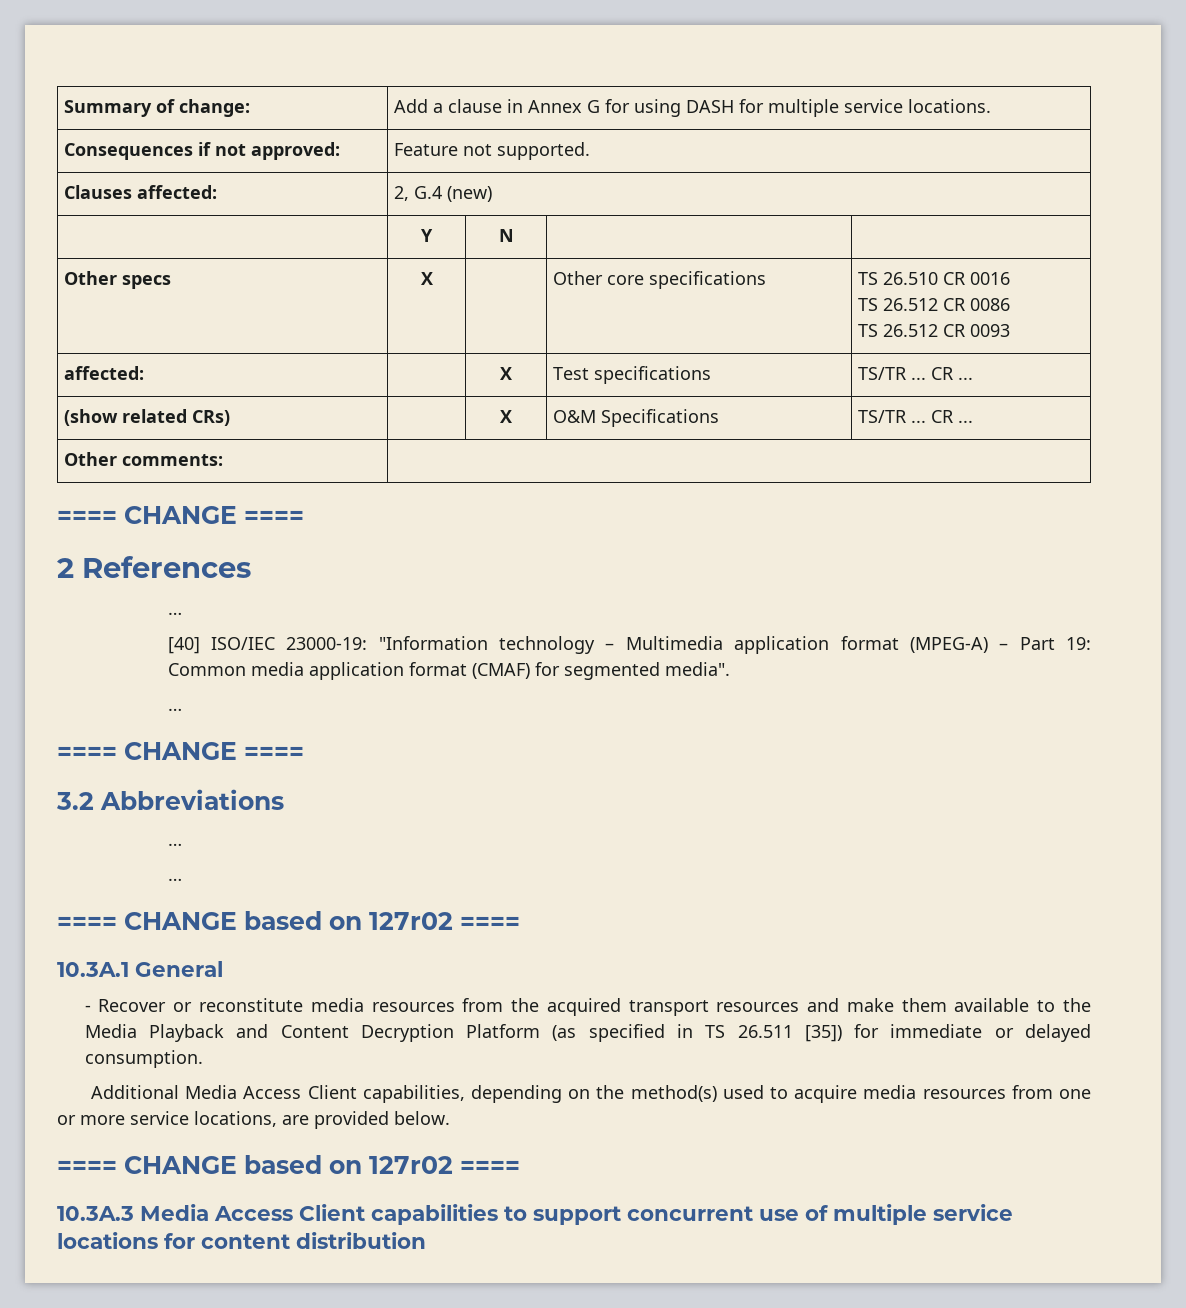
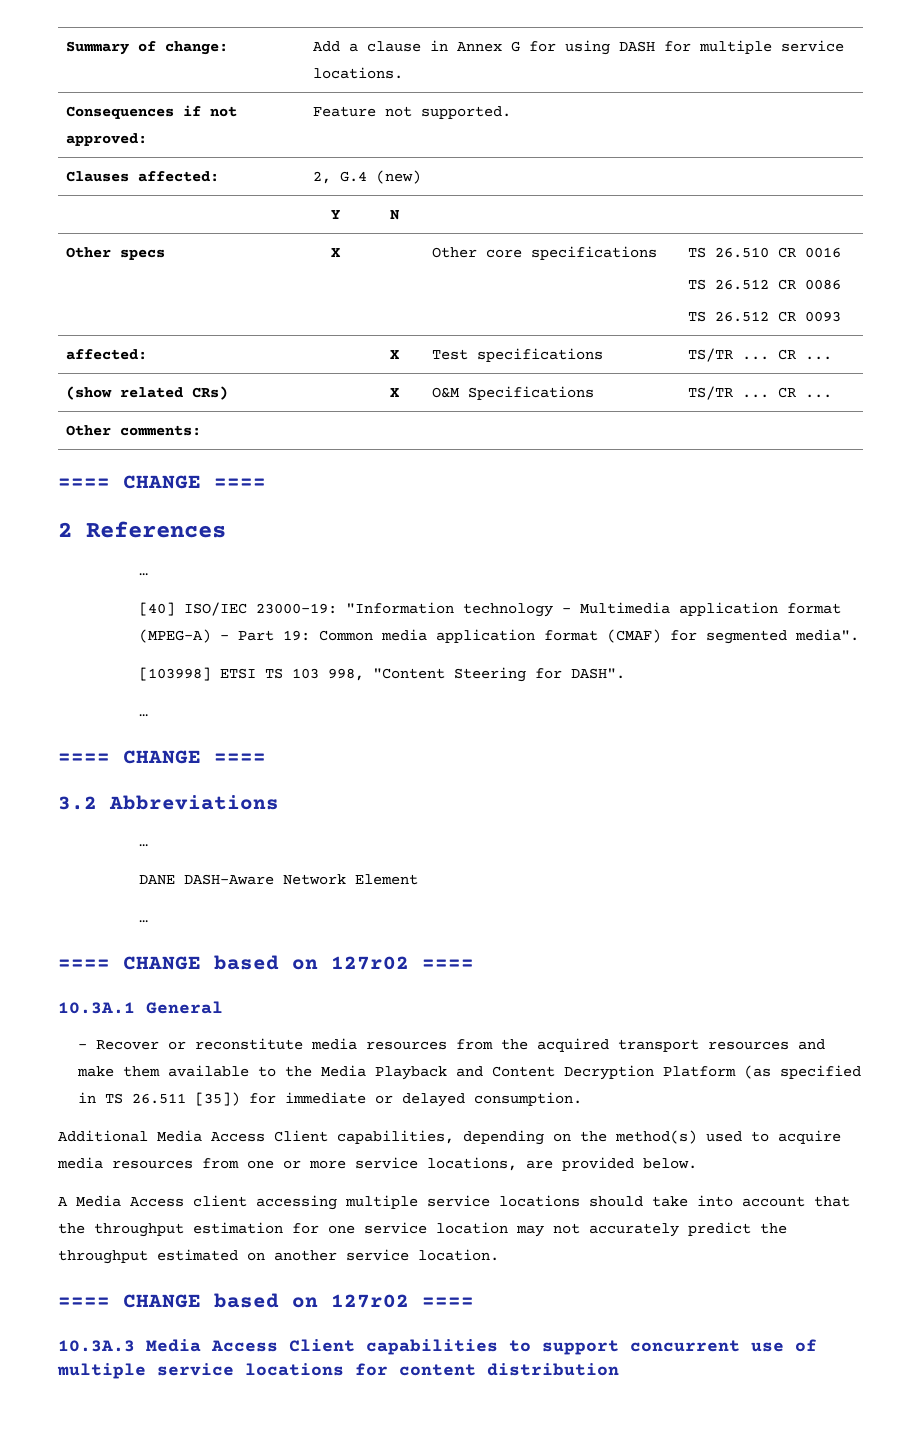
(730, 669) none -> [138,667,625,682] // [103998] ETSI TS 103 998, "Content Steering for DASH".
(182, 844) none -> [138,874,418,885] // DANE DASH-Aware Network Element
(450, 1118) none -> [58,1195,850,1210] [58,1222,787,1237] [58,1249,499,1264] // A Media Access client accessing multiple service locations should take into account that the throughput estimation for one service location may not accurately predict the throughput estimated on another service location.

